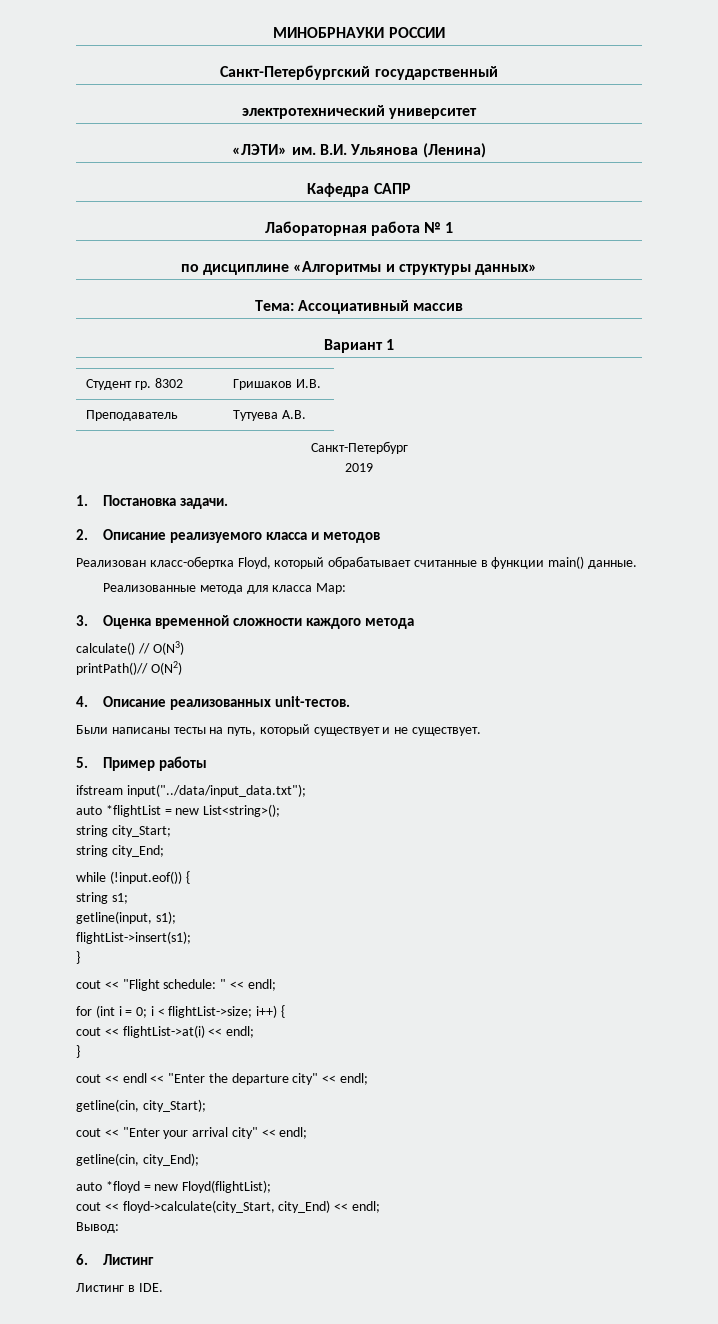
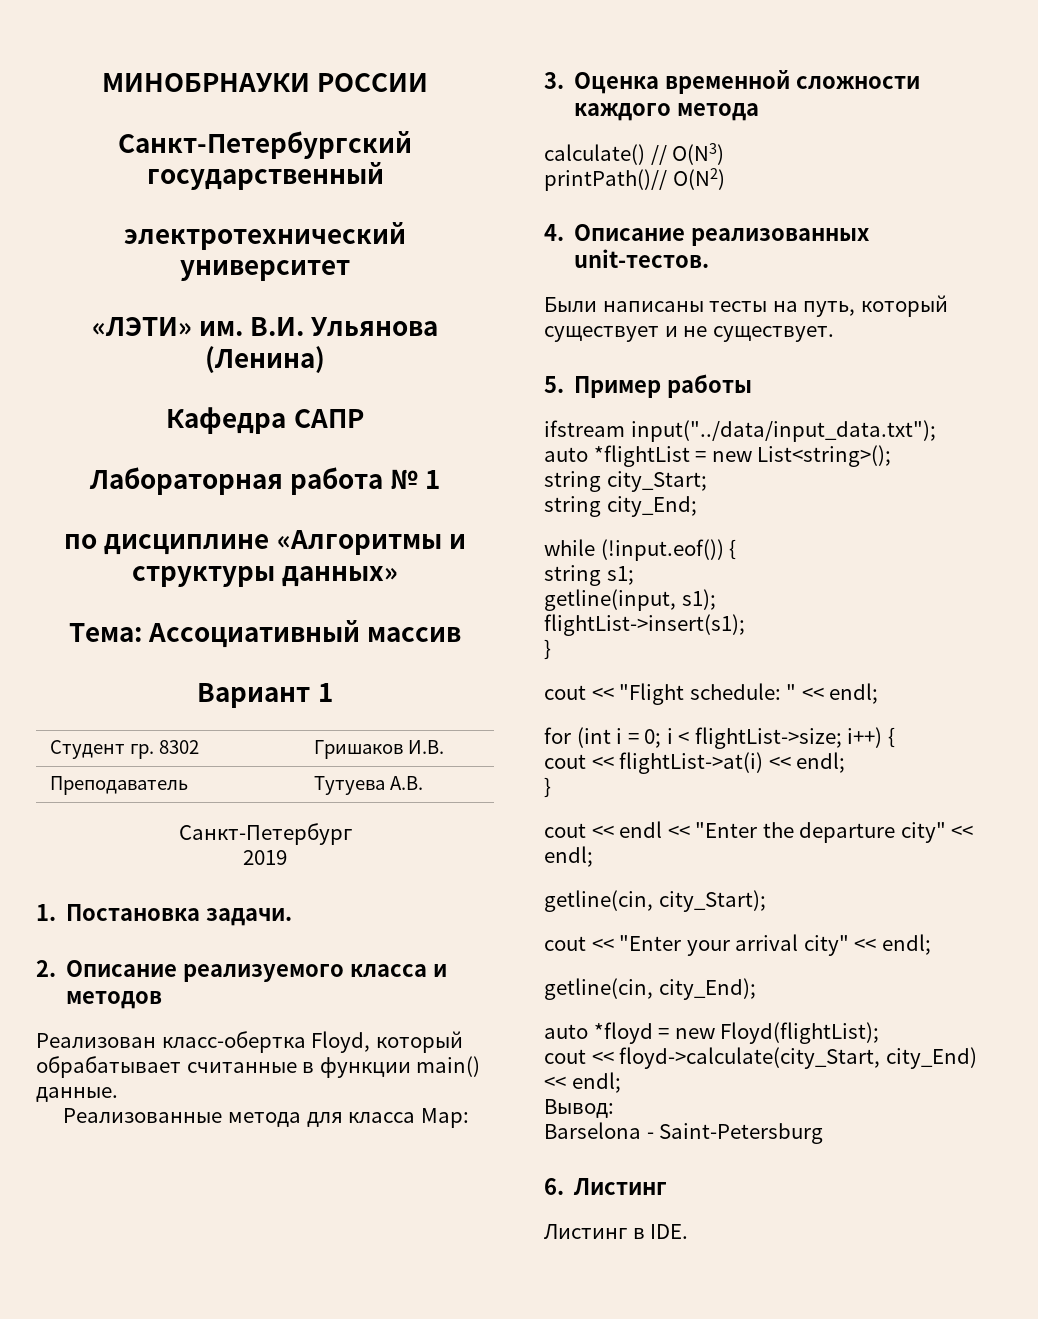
(119, 1227) none -> [544,1122,824,1144] // Barselona - Saint-Petersburg

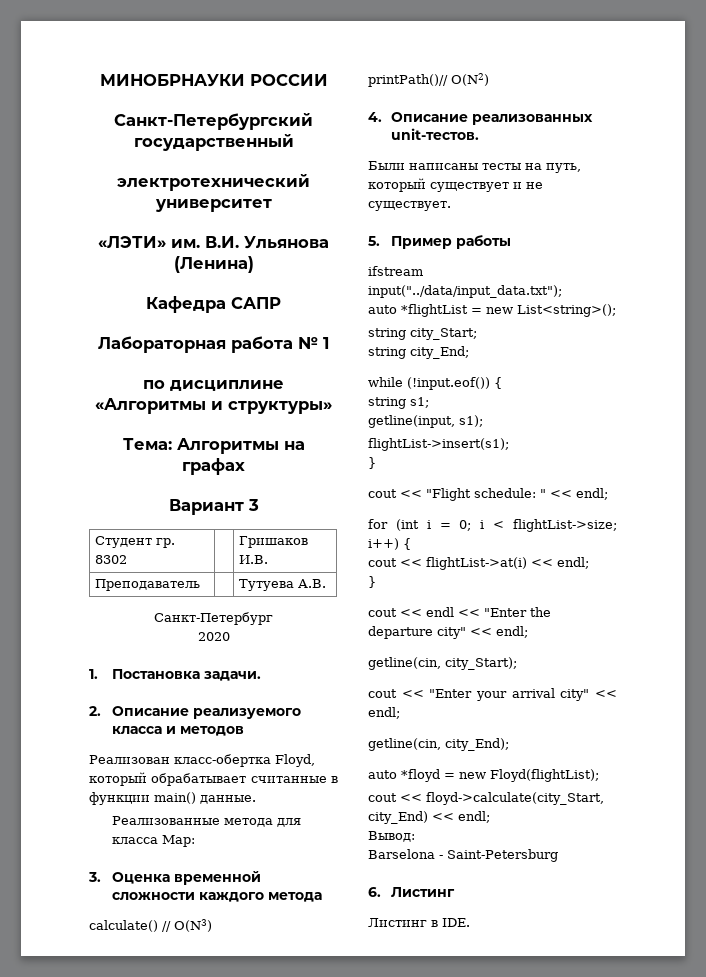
[131,566,399,587] структуры данных» -> [228,401,332,414] структуры»
[148,620,462,648] Ассоциативный массив -> [176,438,305,454] [182,458,245,475] Алгоритмы на графах
[317,683,333,702] 1 -> [247,499,259,511] 3
[243,850,287,865] 2019 -> [197,632,230,641] 2020

